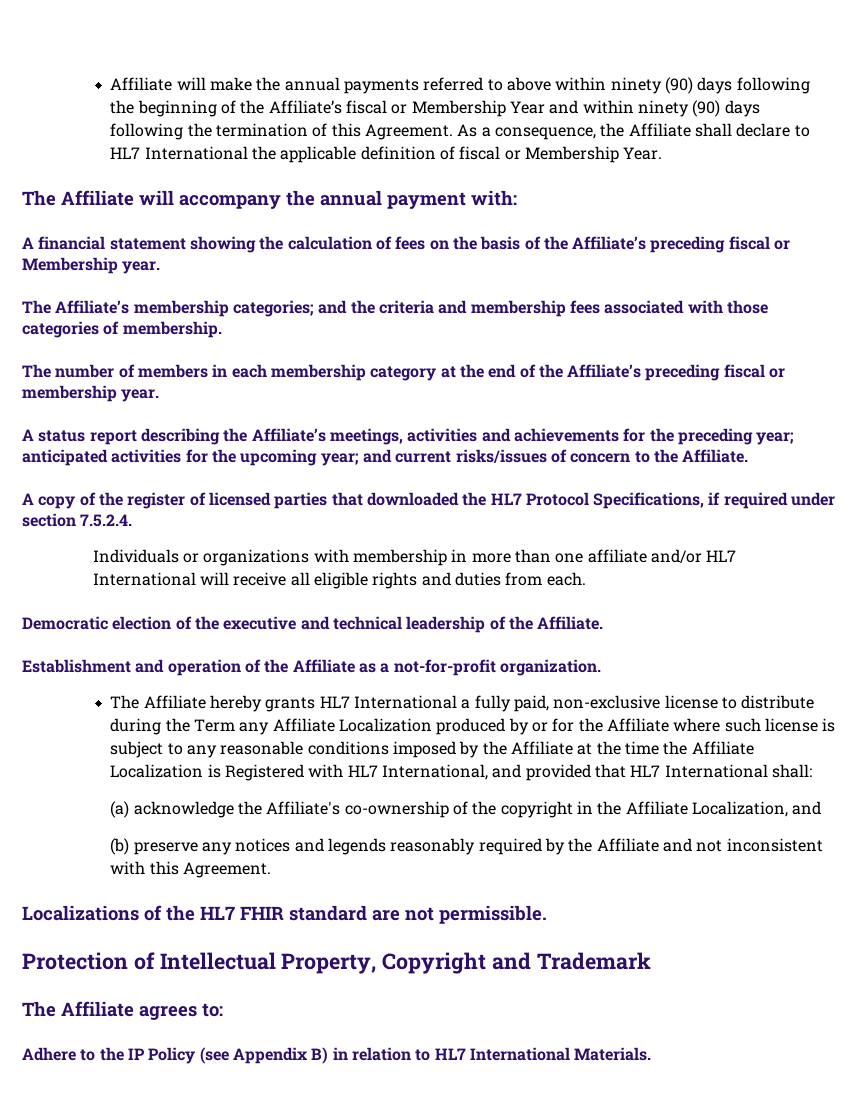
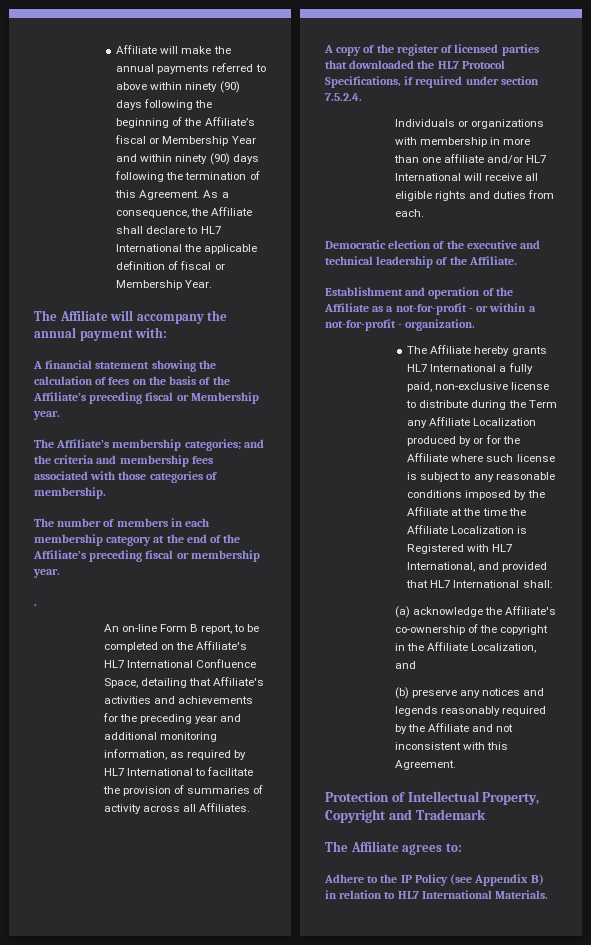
[22,428,403,445] A status report describing the Affiliate’s meetings, -> [34,604,37,606] [103,624,260,634] [103,641,247,652] [103,659,256,668] [103,677,264,688] . // An on-line Form B report, to be completed on the Affiliate's HL7 International Confluence Space, detailing that Affiliate's
[756,432,795,445] [22,449,749,466] year; anticipated activities for the upcoming year; and current risks/issues of concern to the Affiliate. -> [194,714,242,724] [103,732,217,742] [103,749,246,760] [103,767,253,776] [102,785,264,796] [103,803,250,814] year and additional monitoring information, as required by HL7 International to facilitate the provision of summaries of activity across all Affiliates.
(496, 667) none -> [468,303,536,312] [325,319,403,331] - or within a not-for-profit -
[22,905,547,924] // Localizations of the HL7 FHIR standard are not permissible. -> (456, 765) none

